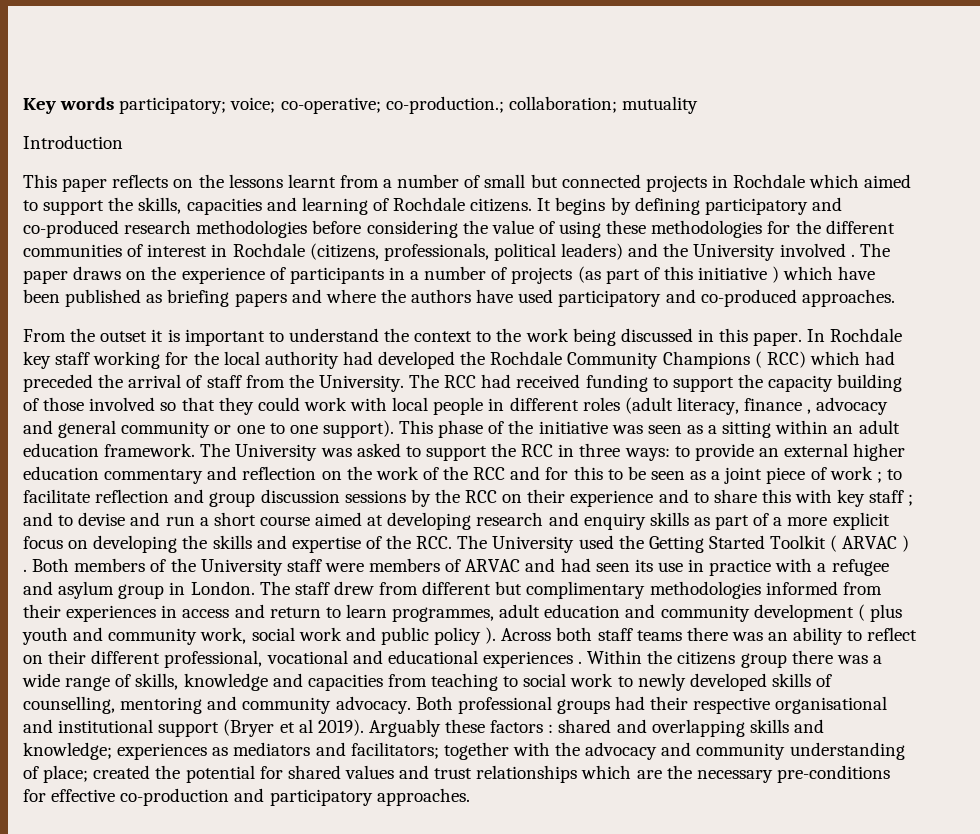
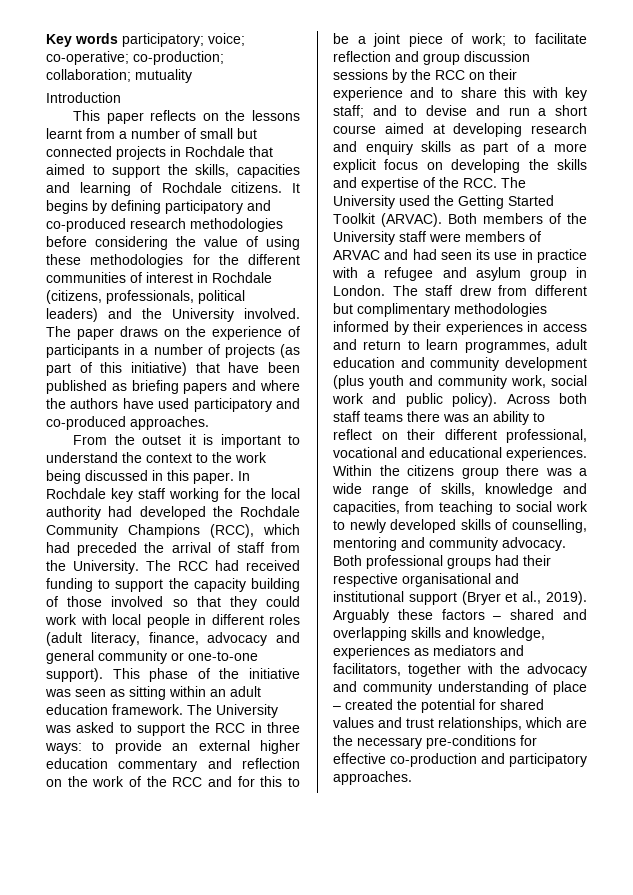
[385,96,504,114] co-production.; -> [133,51,224,65] co-production;
[809,174,860,188] which -> [249,146,273,157] that
[779,243,855,257] involved . -> [244,308,300,319] involved.
[698,266,834,283] initiative ) which -> [131,362,220,376] initiative) that
[754,351,806,368] ( RCC) -> [210,524,254,538] (RCC),
[744,398,812,414] finance , -> [148,632,199,645] finance,
[236,423,318,434] one to one -> [188,651,258,661] one-to-one
[708,425,718,434] a -> (125, 693) none
[650,471,707,480] seen as -> (349, 38) none
[829,466,882,483] work ; -> [470,33,506,46] work;
[869,490,914,506] staff ; -> [333,105,364,118] staff;
[830,535,910,552] [23,569,27,572] ( ARVAC ) . -> [381,213,442,227] (ARVAC).
[842,582,882,595] from -> [393,321,409,335] by
[857,604,902,622] ( plus -> [333,375,364,389] (plus
[434,627,497,645] policy ). -> [452,393,498,407] policy).
[482,651,583,668] experiences . -> [506,447,587,461] experiences.
[307,674,383,691] capacities -> [333,501,400,515] capacities,
[298,719,313,733] al -> [522,591,542,604] al.,
[548,724,554,733] : -> [493,616,502,620] –
[23,742,112,760] knowledge; -> [473,627,545,641] knowledge,
[350,742,439,759] facilitators; -> [333,663,401,676] facilitators,
[43,765,89,783] place; -> [553,681,587,695] [333,706,341,710] place –
[476,765,578,783] relationships -> [438,717,522,731] relationships,

